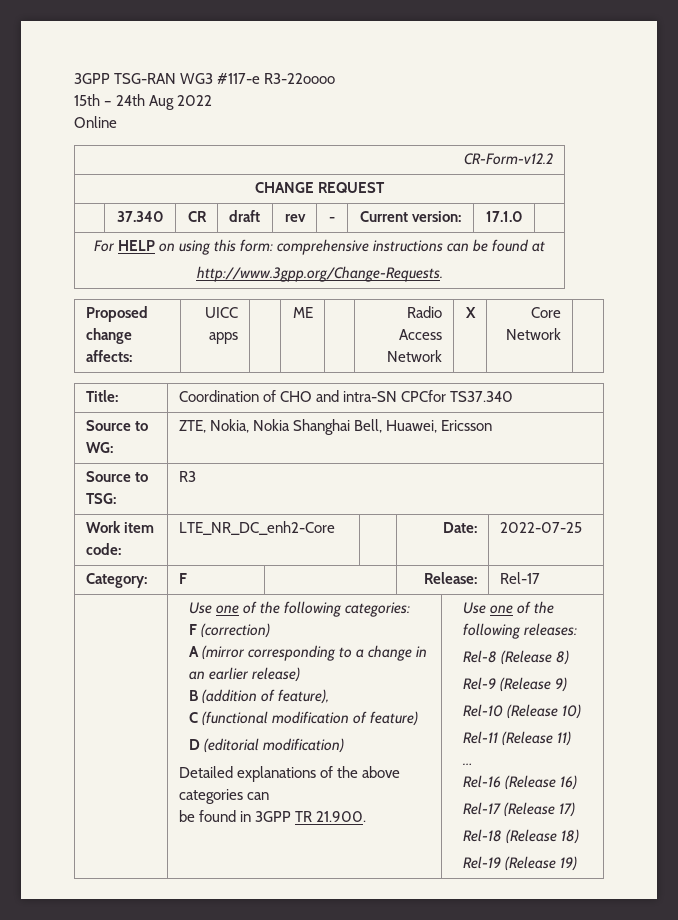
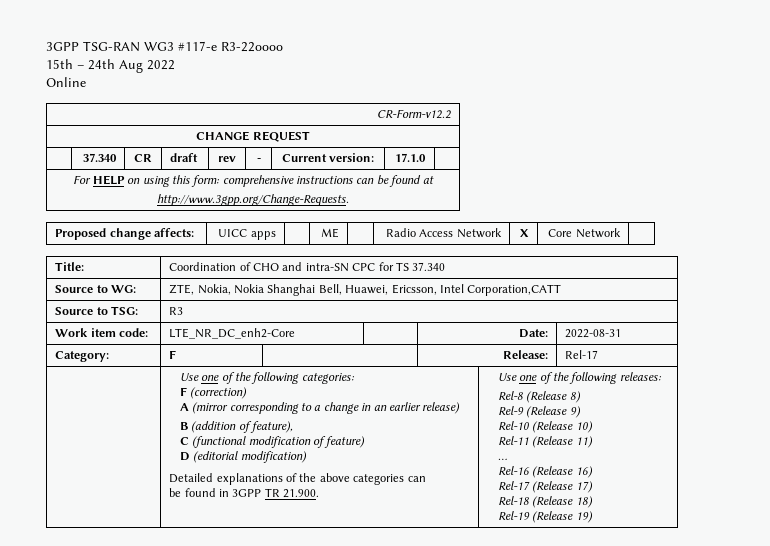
[400,390,513,402] CPCfor TS37.340 -> [352,262,446,271] CPC for TS 37.340
[440,420,492,431] Ericsson -> [391,284,562,296] Ericsson, Intel Corporation,CATT
[499,522,582,533] 2022-07-25 -> [565,329,622,338] 2022-08-31

